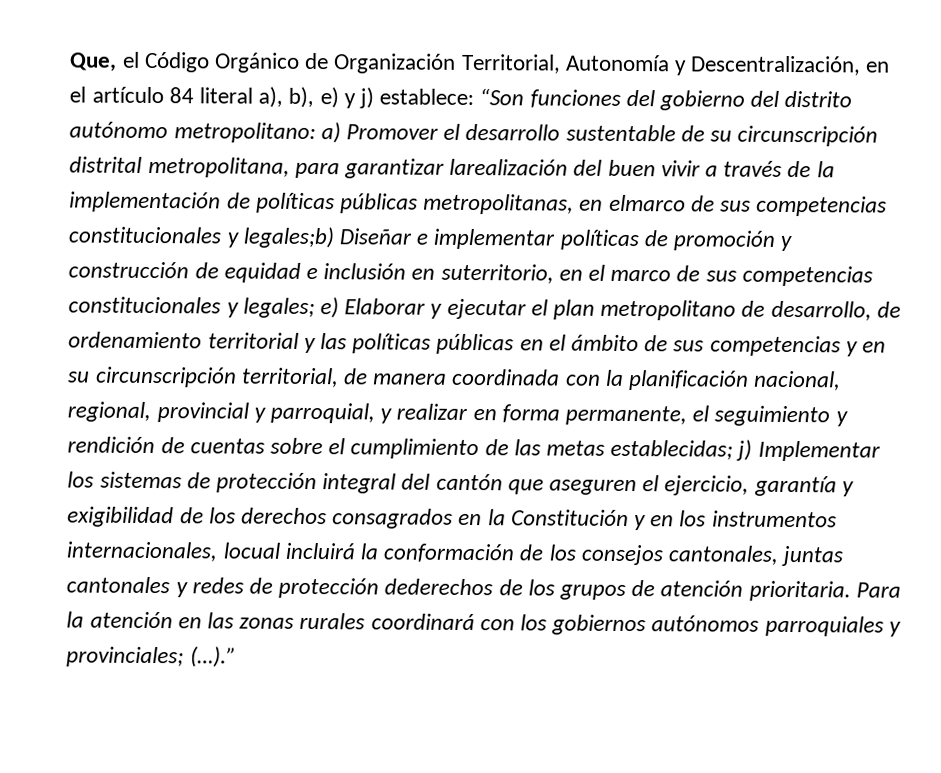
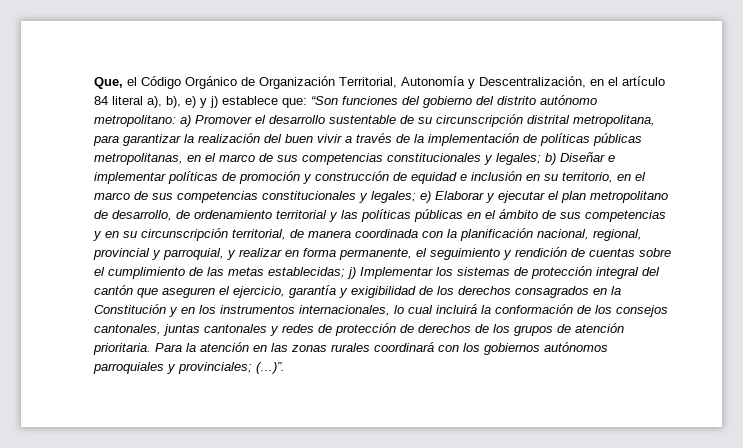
[379,88,475,106] establece: -> [221,96,307,108] establece que:
[449,158,569,176] larealización -> [183,133,260,143] la realización
[608,194,888,217] [68,226,334,249] elmarco de sus competencias constitucionales y legales;b) -> [204,153,556,165] el marco de sus competencias constitucionales y legales; b)
[440,263,554,284] suterritorio, -> [543,172,613,183] su territorio,
[222,542,281,559] locual -> [393,305,433,314] lo cual
[384,578,494,596] dederechos -> [399,324,471,333] de derechos
[189,646,237,668] (…).” -> [255,362,285,374] (…)”.

